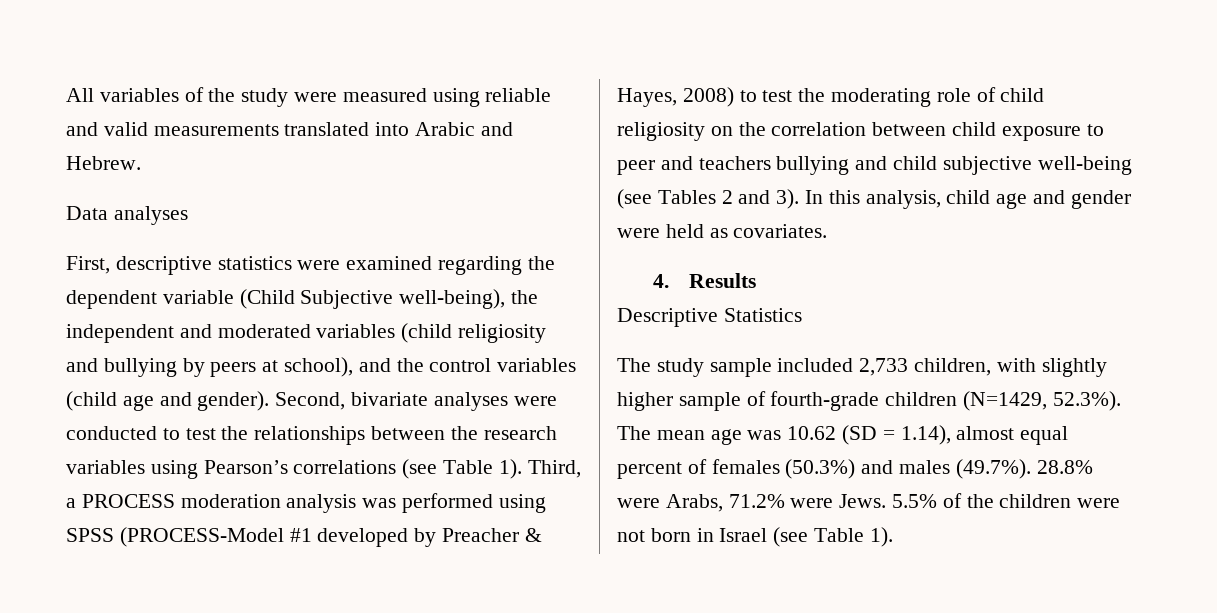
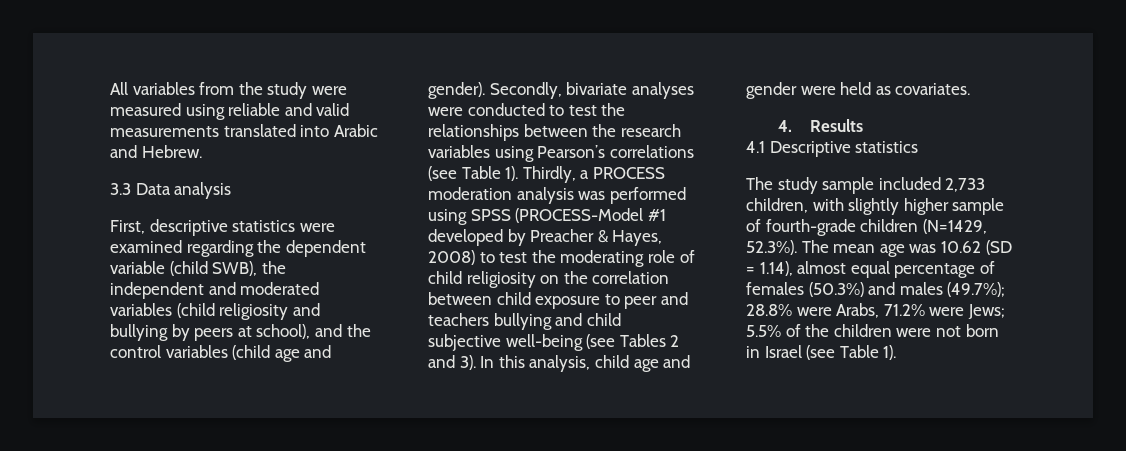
[184,87,204,102] of -> [199,82,235,95] from
[66,206,188,225] Data analyses -> [110,182,232,199] 3.3 Data analysis
[239,289,506,309] (Child Subjective well-being), -> [169,261,258,276] (child SWB),
[275,392,346,410] Second, -> [489,82,562,99] Secondly,
[527,460,581,478] Third, -> [522,166,576,183] Thirdly,
[617,308,802,327] Descriptive Statistics -> [746,141,919,157] 4.1 Descriptive statistics
[617,462,682,479] percent -> [894,263,976,278] percentage
[955,459,1031,479] (49.7%). -> [947,282,1006,297] (49.7%);
[839,494,887,508] Jews. -> [967,304,1005,319] Jews;

